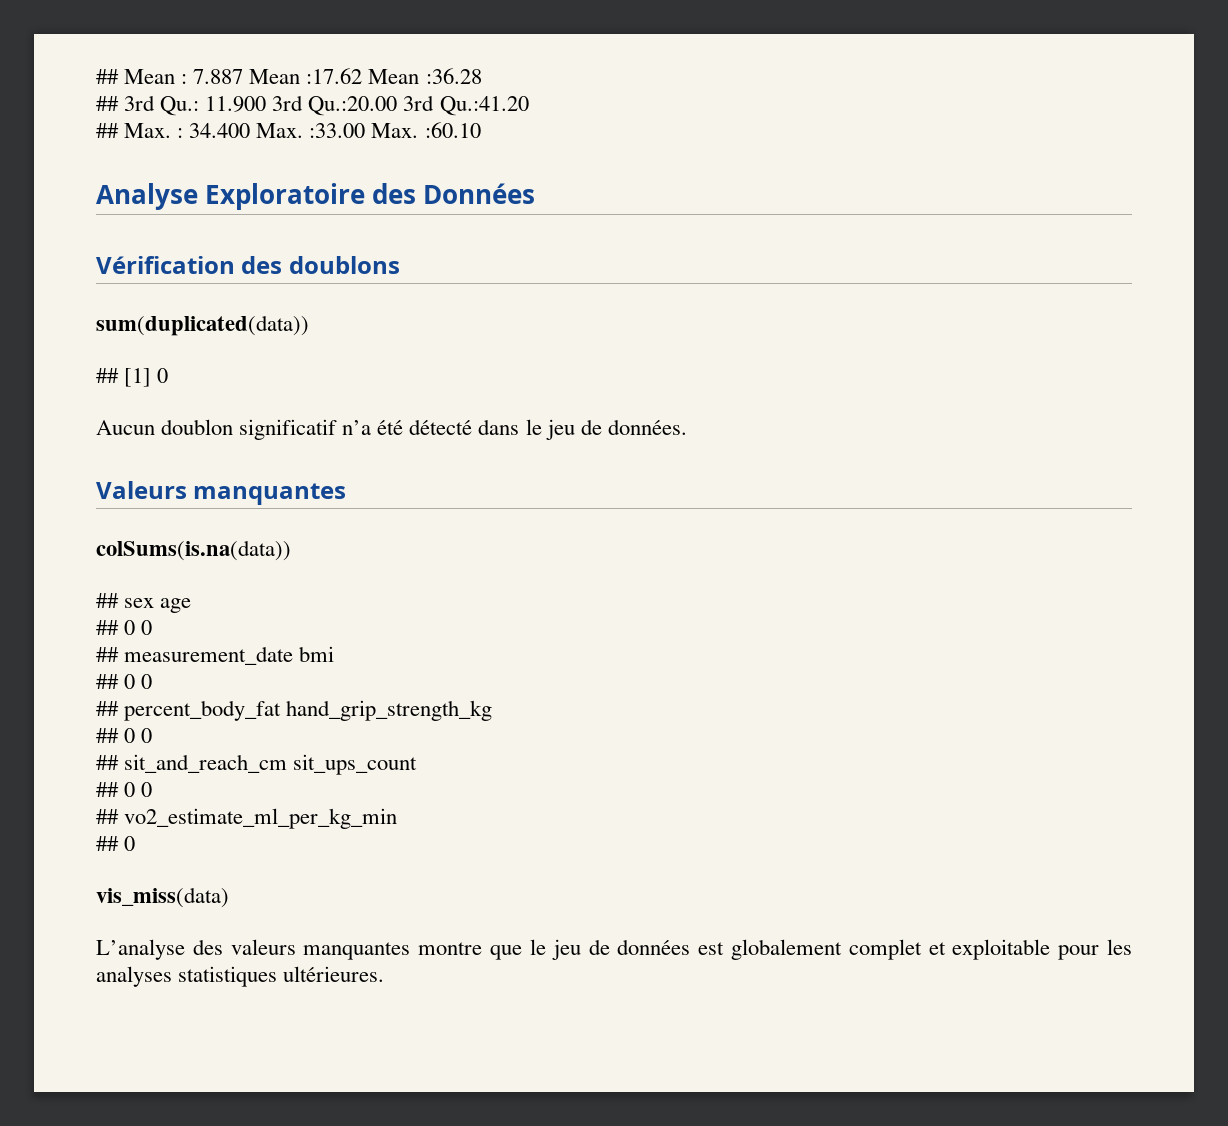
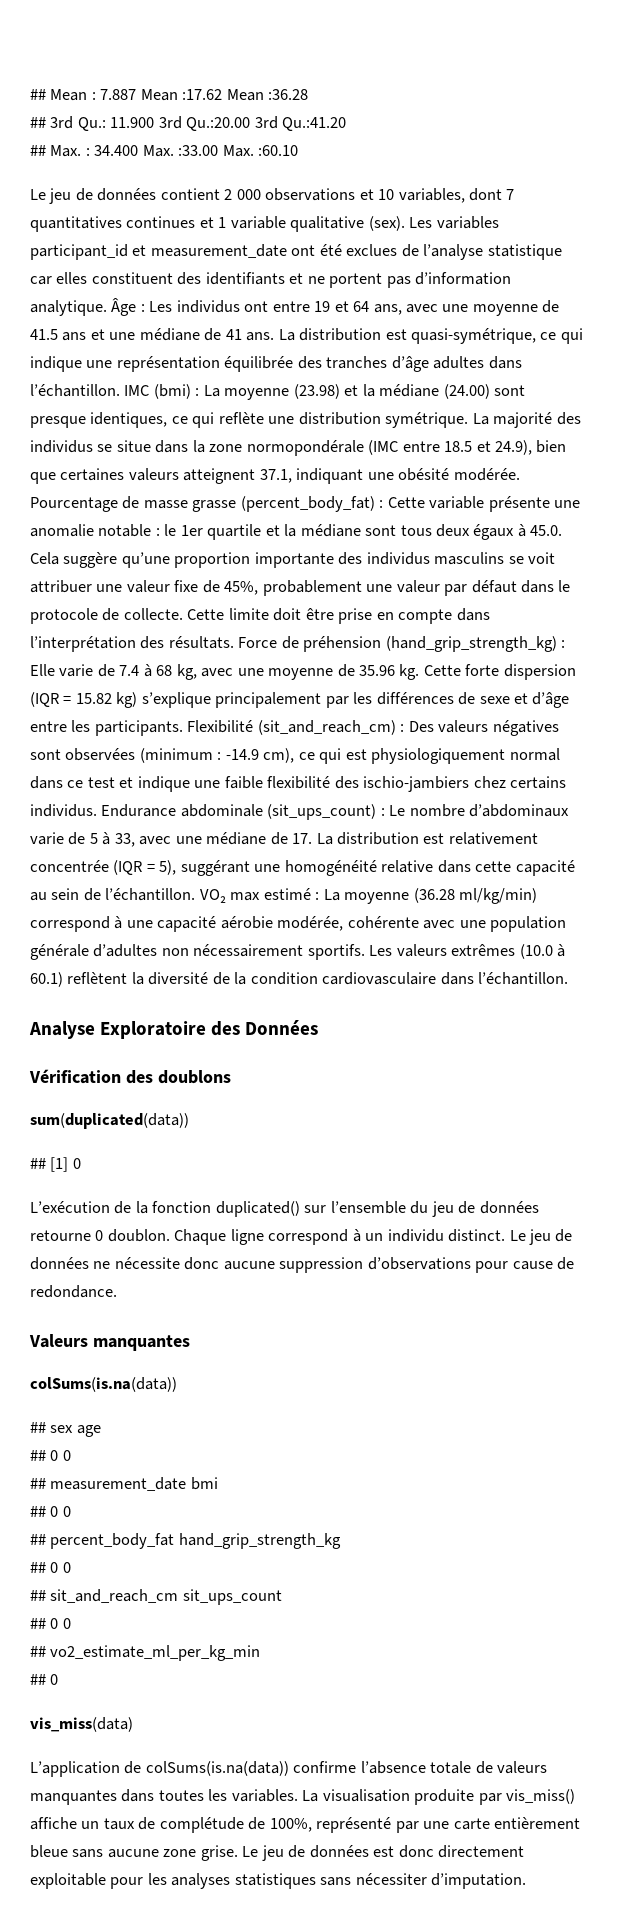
(481, 130) none -> [30,188,515,204] [30,216,499,232] [30,244,562,260] [30,272,512,288] [30,298,560,316] [30,328,583,344] [30,356,522,372] [30,384,526,400] [30,412,581,428] [30,440,567,456] [30,468,520,484] [30,496,581,512] [30,524,563,540] [30,552,556,568] [30,580,571,596] [30,608,490,624] [30,636,566,652] [30,664,576,680] [30,692,570,708] [30,720,559,736] [30,748,560,764] [30,776,567,792] [30,804,570,820] [30,832,538,847] [30,860,575,876] [30,888,538,904] [30,916,567,932] [30,944,566,960] [30,972,569,987] // Le jeu de données contient 2 000 observations et 10 variables, dont 7 quantitatives continues et 1 variable qualitative (sex). Les variables participant_id et measurement_date ont été exclues de l’analyse statistique car elles constituent des identifiants et ne portent pas d’information analytique. Âge : Les individus ont entre 19 et 64 ans, avec une moyenne de 41.5 ans et une médiane de 41 ans. La distribution est quasi-symétrique, ce qui indique une représentation équilibrée des tranches d’âge adultes dans l’échantillon. IMC (bmi) : La moyenne (23.98) et la médiane (24.00) sont presque identiques, ce qui reflète une distribution symétrique. La majorité des individus se situe dans la zone normopondérale (IMC entre 18.5 et 24.9), bien que certaines valeurs atteignent 37.1, indiquant une obésité modérée. Pourcentage de masse grasse (percent_body_fat) : Cette variable présente une anomalie notable : le 1er quartile et la médiane sont tous deux égaux à 45.0. Cela suggère qu’une proportion importante des individus masculins se voit attribuer une valeur fixe de 45%, probablement une valeur par défaut dans le protocole de collecte. Cette limite doit être prise en compte dans l’interprétation des résultats. Force de préhension (hand_grip_strength_kg) : Elle varie de 7.4 à 68 kg, avec une moyenne de 35.96 kg. Cette forte dispersion (IQR = 15.82 kg) s’explique principalement par les différences de sexe et d’âge entre les participants. Flexibilité (sit_and_reach_cm) : Des valeurs négatives sont observées (minimum : -14.9 cm), ce qui est physiologiquement normal dans ce test et indique une faible flexibilité des ischio-jambiers chez certains individus. Endurance abdominale (sit_ups_count) : Le nombre d’abdominaux varie de 5 à 33, avec une médiane de 17. La distribution est relativement concentrée (IQR = 5), suggérant une homogénéité relative dans cette capacité au sein de l’échantillon. VO₂ max estimé : La moyenne (36.28 ml/kg/min) correspond à une capacité aérobie modérée, cohérente avec une population générale d’adultes non nécessairement sportifs. Les valeurs extrêmes (10.0 à 60.1) reflètent la diversité de la condition cardiovasculaire dans l’échantillon.
[96,419,687,440] Aucun doublon significatif n’a été détecté dans le jeu de données. -> [30,1201,539,1217] [30,1229,573,1245] [30,1257,575,1273] [30,1285,117,1298] L’exécution de la fonction duplicated() sur l’ensemble du jeu de données retourne 0 doublon. Chaque ligne correspond à un individu distinct. Le jeu de données ne nécessite donc aucune suppression d’observations pour cause de redondance.
[96,939,546,960] L’analyse des valeurs manquantes montre que le -> [30,1761,548,1777] [30,1789,576,1805] [30,1817,581,1833] [30,1845,259,1861] L’application de colSums(is.na(data)) confirme l’absence totale de valeurs manquantes dans toutes les variables. La visualisation produite par vis_miss() affiche un taux de complétude de 100%, représenté par une carte entièrement bleue sans aucune zone grise. Le
[730,939,946,960] globalement complet et -> [398,1845,525,1858] donc directement
[283,966,385,982] ultérieures. -> [320,1873,527,1889] sans nécessiter d’imputation.

